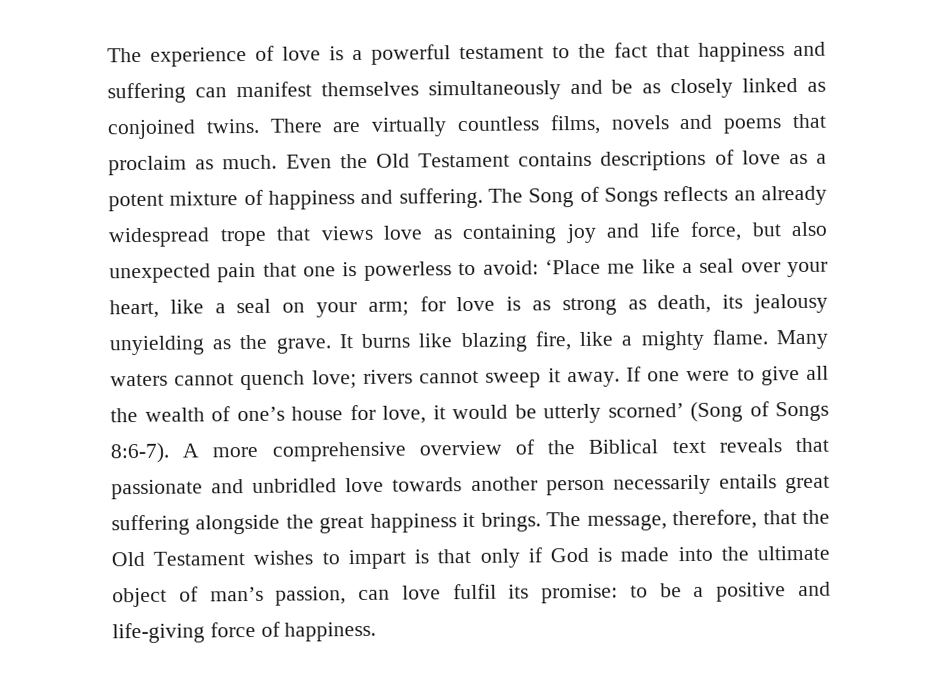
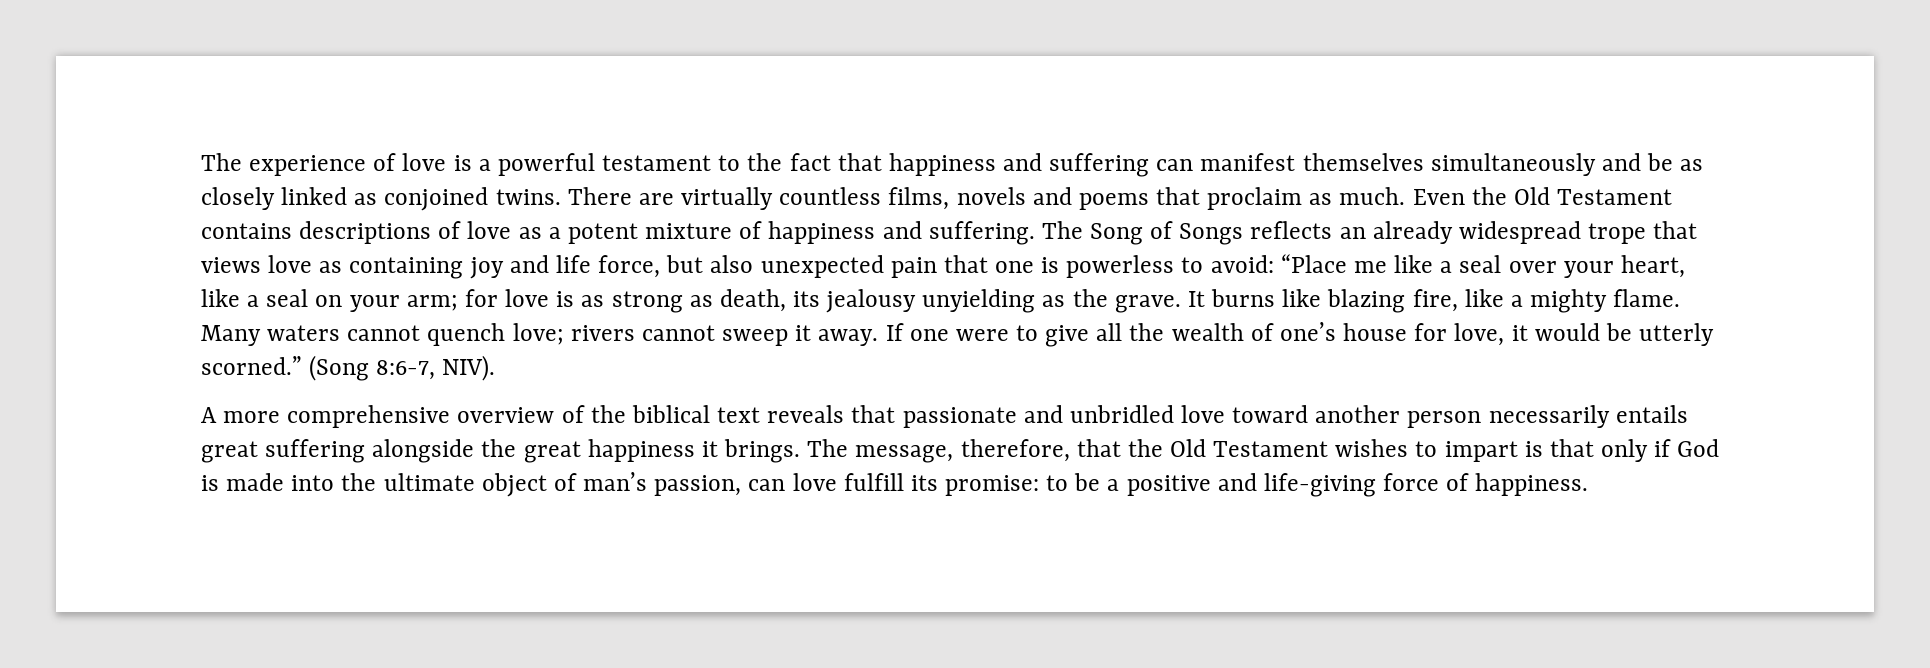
[544,258,601,275] ‘Place -> [1280,254,1347,273] “Place
[607,401,829,422] [110,442,170,464] scorned’ (Song of Songs 8:6-7). -> [201,355,496,381] scorned.” (Song 8:6-7, NIV). //
[588,439,659,454] Biblical -> [631,405,710,423] biblical
[392,477,463,492] towards -> [1232,405,1309,423] toward
[452,583,497,600] fulfil -> [843,473,904,491] fulfill

